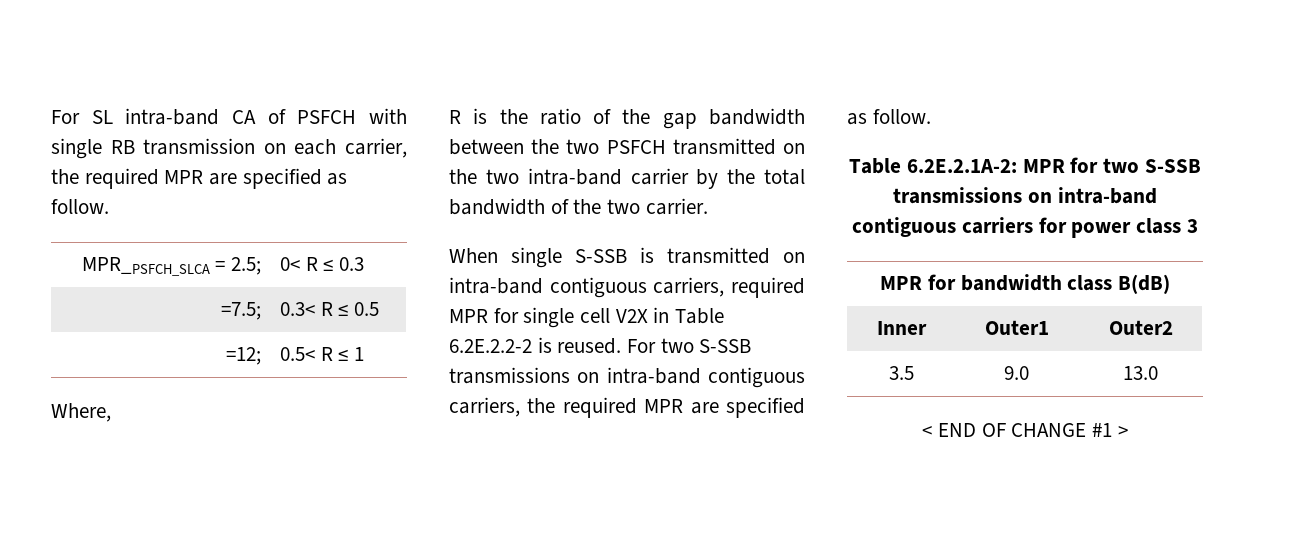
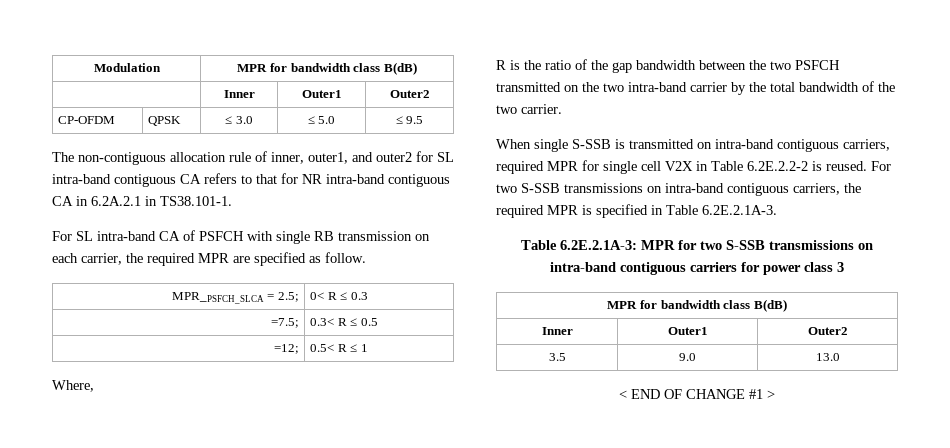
(51, 117) none -> [93,63,161,72] [237,62,417,75] [223,90,255,98] [301,90,342,98] [389,90,430,98] [58,116,116,124] [148,116,182,126] [225,116,253,124] [307,116,336,124] [395,116,424,124] [52,151,454,165] [52,173,450,187] [52,196,232,206] Modulation | MPR for bandwidth class B(dB) // | Inner | Outer1 | Outer2 // CP-OFDM | QPSK | ≤ 3.0 | ≤ 5.0 | ≤ 9.5 // The non-contiguous allocation rule of inner, outer1, and outer2 for SL intra-band contiguous CA refers to that for NR intra-band contiguous CA in 6.2A.2.1 in TS38.101-1. //
[690,397,805,418] [847,109,931,125] [849,158,1017,174] are specified as follow. // Table 6.2E.2.1A-2: -> [582,204,777,218] [521,240,637,250] is specified in Table 6.2E.2.1A-3. // Table 6.2E.2.1A-3:

